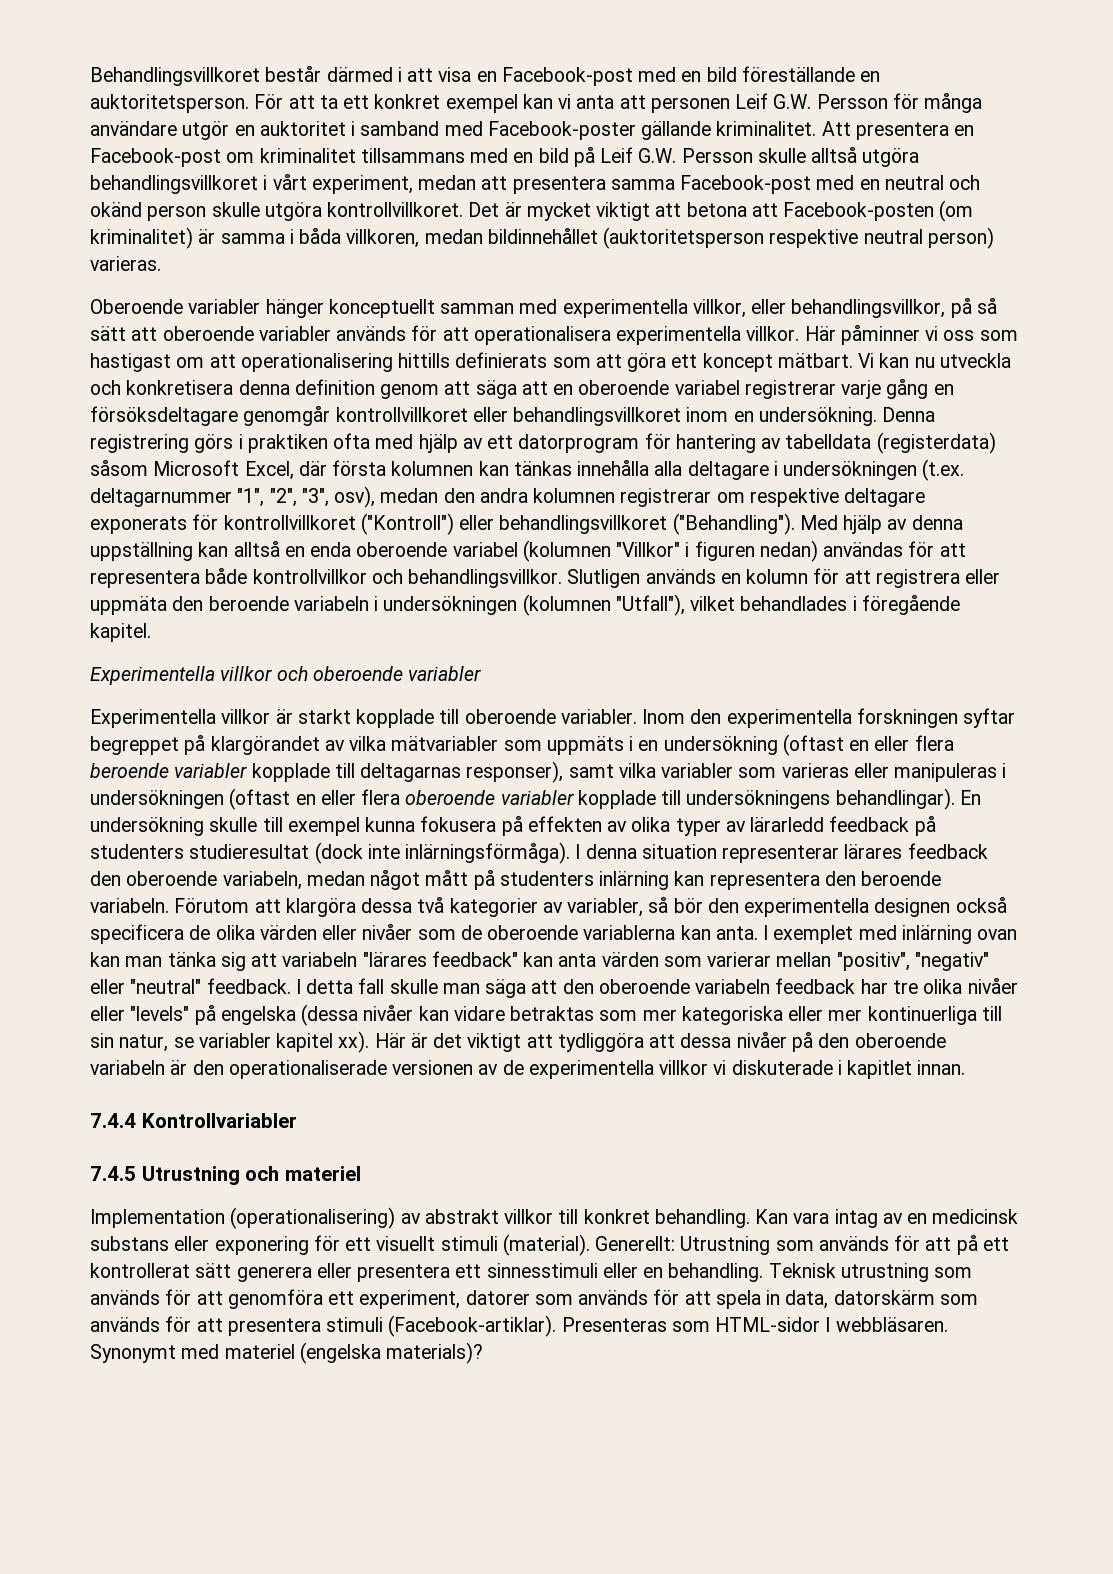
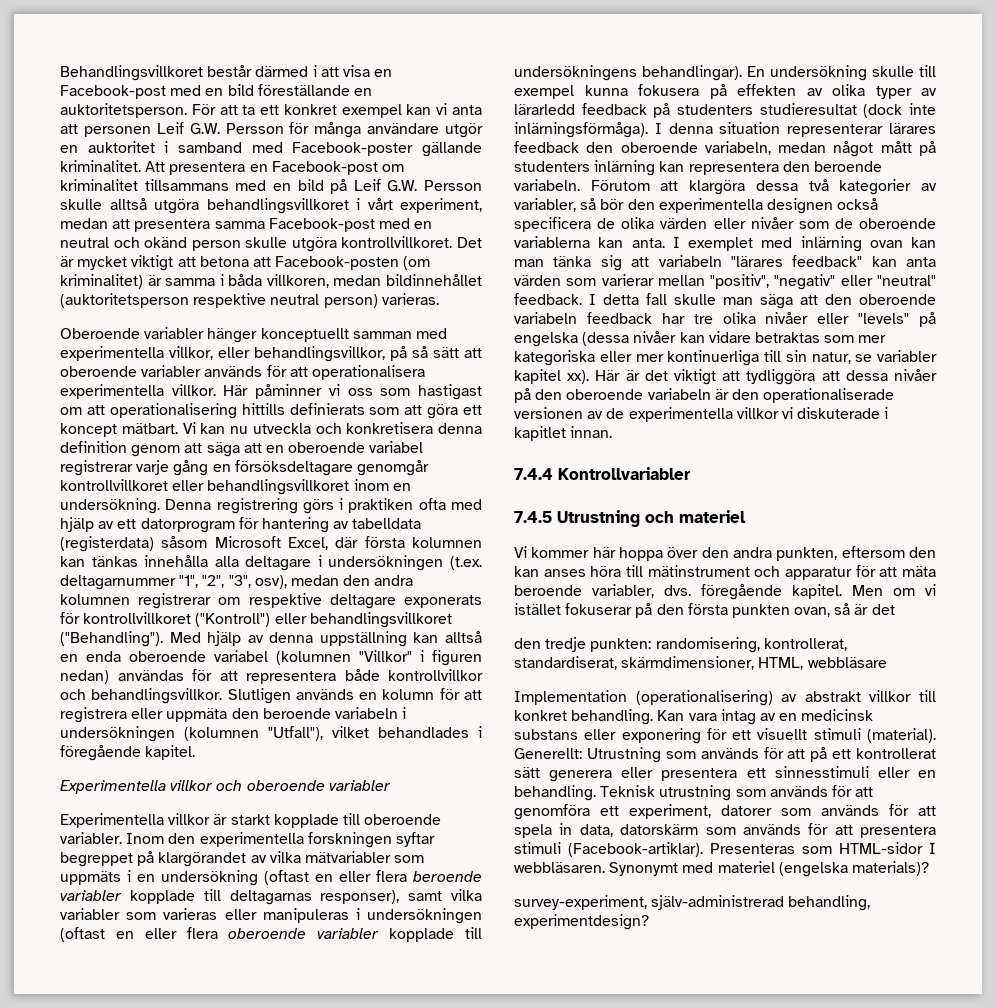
(361, 1173) none -> [514,546,936,561] [514,565,936,580] [514,584,936,600] [514,603,895,618] [514,637,847,653] [514,656,887,670] // Vi kommer här hoppa över den andra punkten, eftersom den kan anses höra till mätinstrument och apparatur för att mäta beroende variabler, dvs. föregående kapitel. Men om vi istället fokuserar på den första punkten ovan, så är det // den tredje punkten: randomisering, kontrollerat, standardiserat, skärmdimensioner, HTML, webbläsare
(484, 1353) none -> [514,895,871,911] [514,914,649,930] // survey-experiment, själv-administrerad behandling, experimentdesign?

